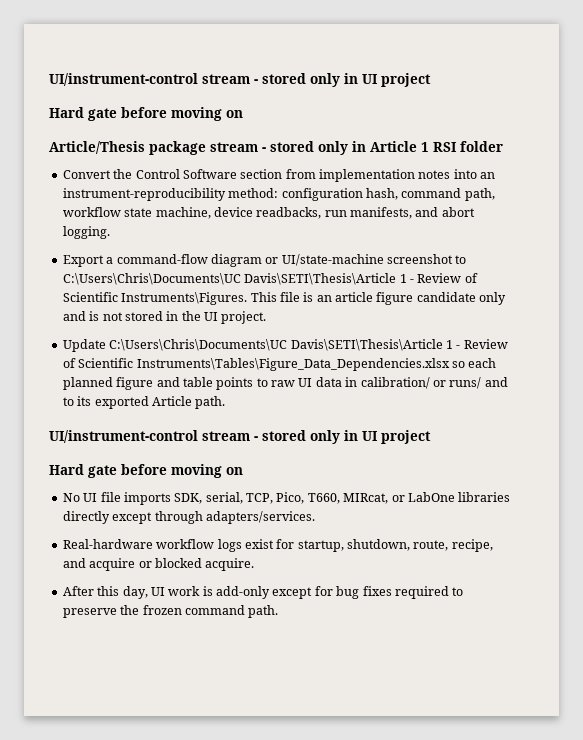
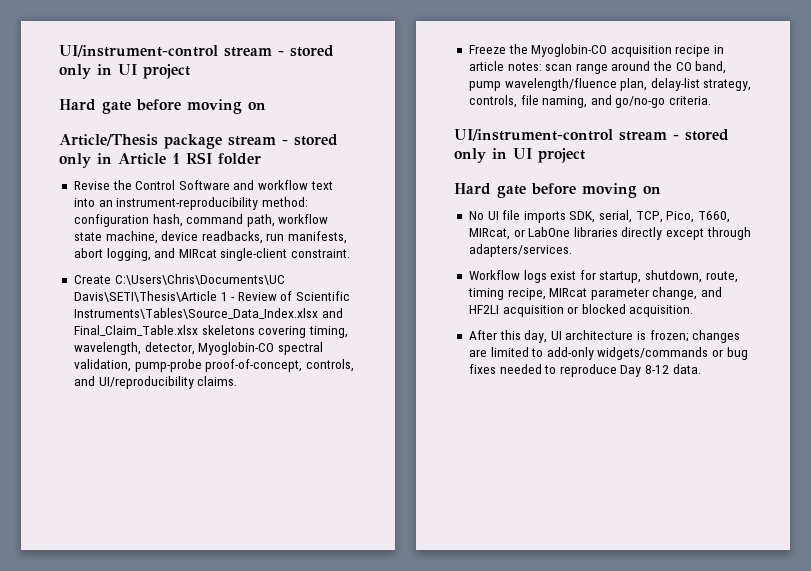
[62,170,111,179] Convert -> [73,181,110,190] Revise
[240,169,451,182] section from implementation notes -> [233,180,333,190] and workflow text
[415,207,475,217] [62,226,110,239] [62,254,467,267] [62,273,478,285] [62,292,507,305] [62,311,267,324] [62,339,508,352] [62,358,497,371] [62,377,508,390] [62,396,226,409] and abort logging. // Export a command-flow diagram or UI/state-machine screenshot to C:\Users\Chris\Documents\UC Davis\SETI\Thesis\Article 1 - Review of Scientific Instruments\Figures. This file is an article figure candidate only and is not stored in the UI project. // Update C:\Users\Chris\Documents\UC Davis\SETI\Thesis\Article 1 - Review of Scientific Instruments\Tables\Figure_Data_Dependencies.xlsx so each planned figure and table points to raw UI data in calibration/ or runs/ and to its exported Article path. -> [73,248,351,261] [73,274,285,285] [73,291,351,302] [73,308,343,319] [73,325,348,338] [73,342,323,355] [73,359,354,372] [73,376,238,389] [468,44,725,57] [468,61,727,74] [468,78,752,91] [468,95,712,108] abort logging, and MIRcat single-client constraint. // Create C:\Users\Chris\Documents\UC Davis\SETI\Thesis\Article 1 - Review of Scientific Instruments\Tables\Source_Data_Index.xlsx and Final_Claim_Table.xlsx skeletons covering timing, wavelength, detector, Myoglobin-CO spectral validation, pump-probe proof-of-concept, controls, and UI/reproducibility claims. // Freeze the Myoglobin-CO acquisition recipe in article notes: scan range around the CO band, pump wavelength/fluence plan, delay-list strategy, controls, file naming, and go/no-go criteria.
[62,539,215,549] Real-hardware workflow -> [468,270,520,280] Workflow
[451,539,493,552] [62,558,136,571] recipe, and acquire -> [467,287,723,300] [468,305,564,317] timing recipe, MIRcat parameter change, and HF2LI acquisition
[205,558,255,571] acquire. -> [629,305,694,317] acquisition.
[168,586,464,599] [62,605,279,618] work is add-only except for bug fixes required to preserve the frozen command path. -> [565,330,741,343] [468,347,748,360] [468,364,701,377] architecture is frozen; changes are limited to add-only widgets/commands or bug fixes needed to reproduce Day 8-12 data.

